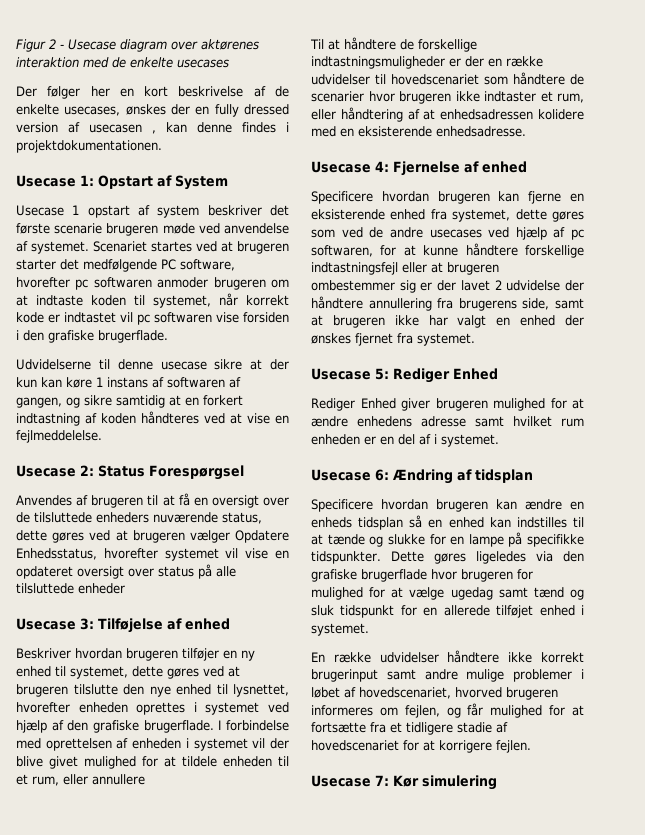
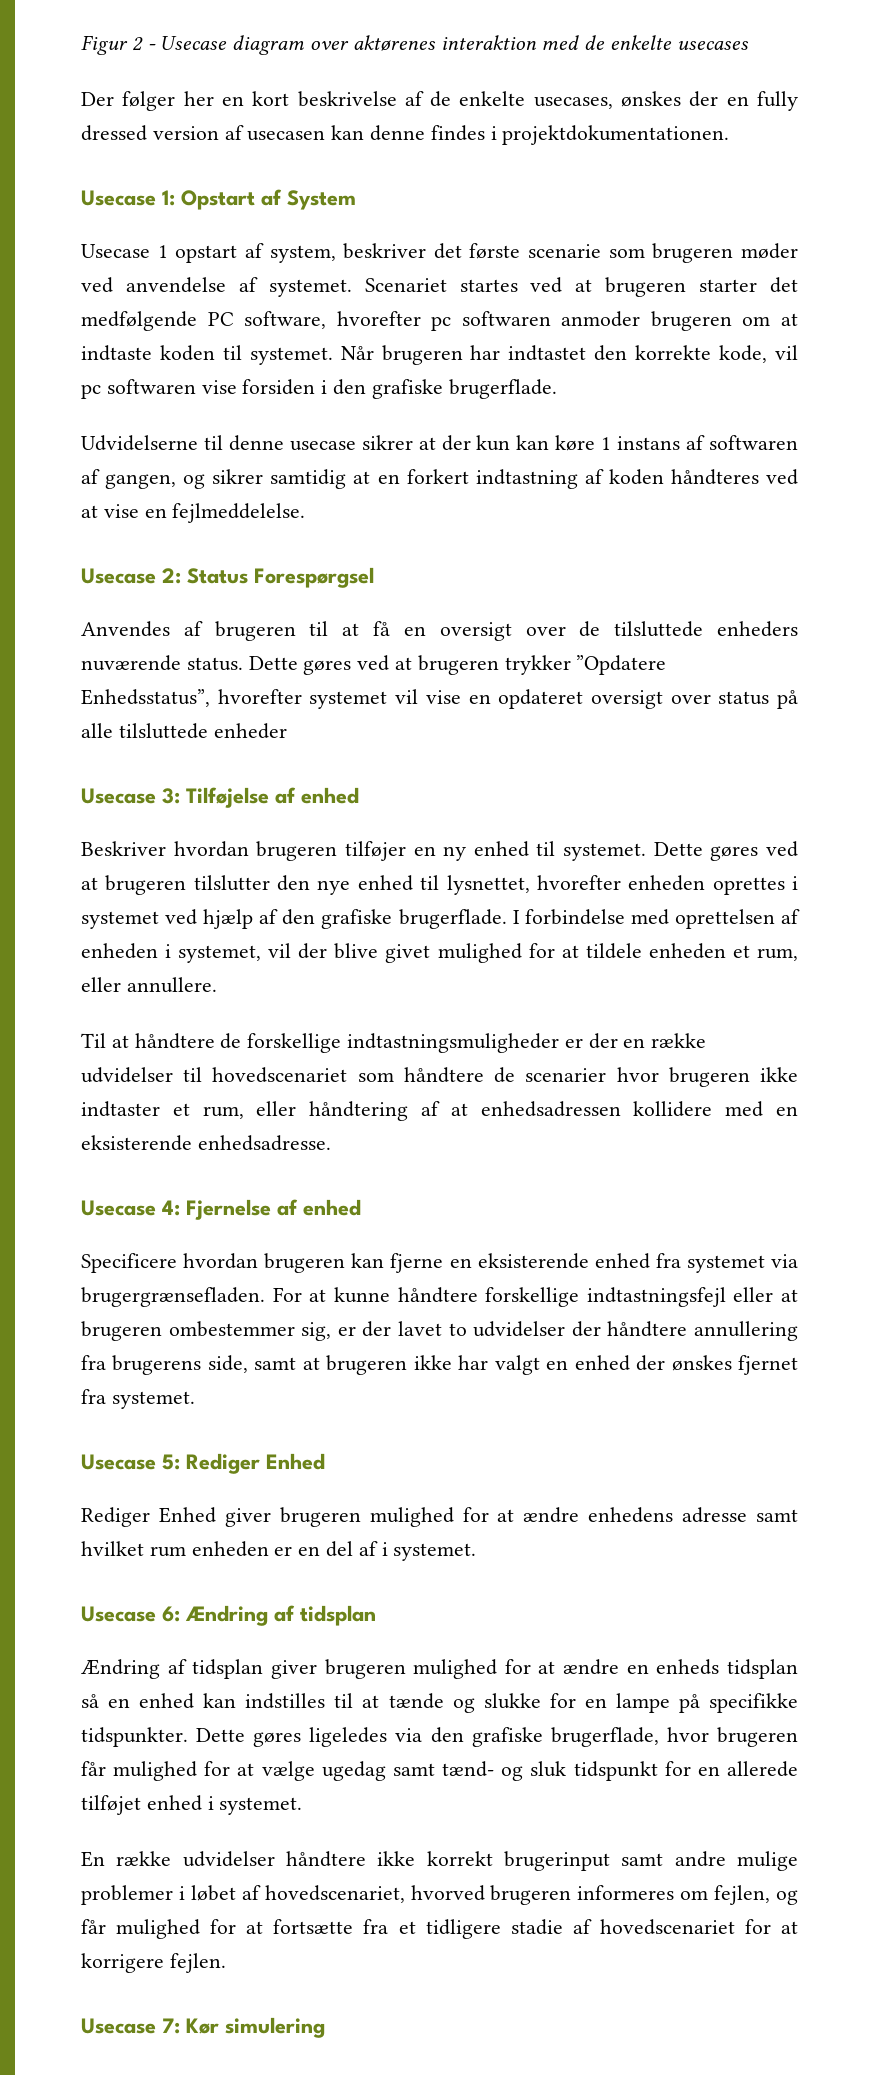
[152,130,156,134] , -> (326, 135) none
[157,205,200,218] system -> [269,245,336,263] system,
[106,223,195,236] brugeren møde -> [608,243,798,263] som brugeren møder
[153,293,289,308] [16,312,116,323] systemet, når korrekt kode er indtastet -> [249,345,768,365] systemet. Når brugeren har indtastet den korrekte kode,
[214,359,243,370] sikre -> [361,435,413,450] sikrer
[84,395,112,406] sikre -> [212,469,264,484] sikrer
[222,512,262,524] [16,530,289,543] [16,548,97,560] status, dette gøres ved at brugeren vælger Opdatere Enhedsstatus, -> [186,655,667,675] [81,689,210,707] status. Dette gøres ved at brugeren trykker ”Opdatere Enhedsstatus”,
[70,666,240,679] [16,684,118,697] systemet, dette gøres ved at brugeren tilslutte -> [563,841,798,861] [81,875,270,895] systemet. Dette gøres ved at brugeren tilslutter
[193,738,248,751] systemet -> [178,945,262,963] systemet,
[278,756,289,766] [16,774,145,786] til et rum, eller annullere -> [732,945,799,961] [81,977,217,993] et rum, eller annullere.
[538,109,584,120] kolidere -> [633,1101,713,1117] kollidere
[452,209,584,222] [311,227,584,240] [311,245,397,257] systemet, dette gøres som ved de andre usecases ved hjælp af pc softwaren, for -> [686,1254,798,1273] [81,1287,302,1307] systemet via brugergrænsefladen. For
[399,280,416,293] sig -> [301,1322,332,1341] sig,
[494,280,561,291] 2 udvidelse -> [448,1321,566,1337] to udvidelser
[311,499,517,512] Specificere hvordan brugeren kan -> [81,1659,556,1679] Ændring af tidsplan giver brugeren mulighed for at
[361,569,533,582] brugerflade hvor brugeren for -> [550,1727,798,1747] [81,1761,106,1776] brugerflade, hvor brugeren får
[533,587,564,598] tænd -> [442,1761,495,1777] tænd-

